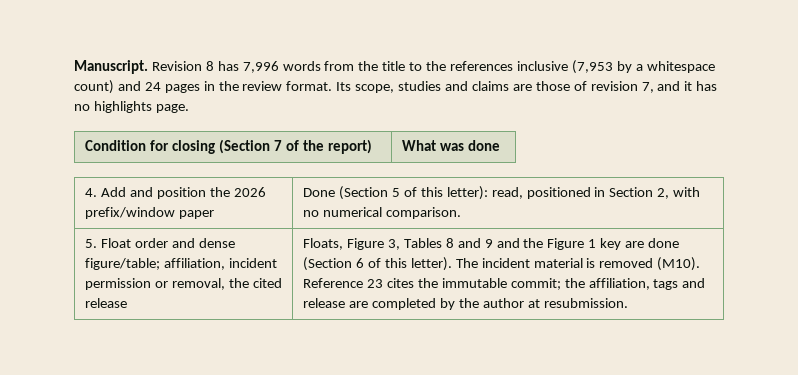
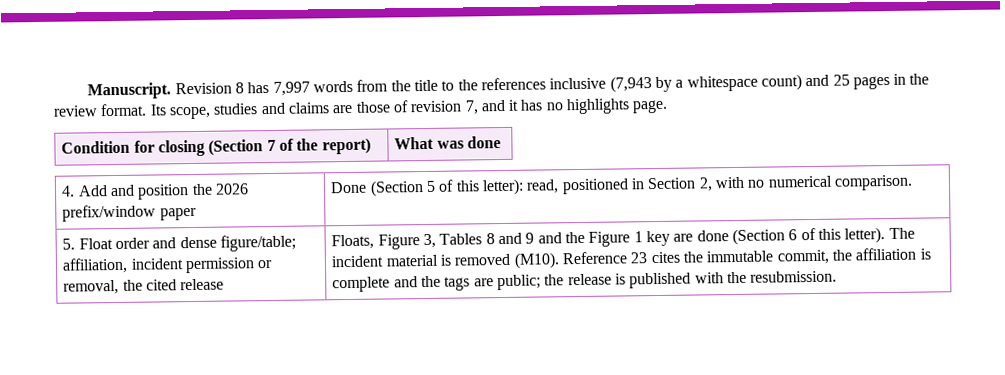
[242,61,279,73] 7,996 -> [272,81,310,96] 7,997
[571,60,613,74] (7,953 -> [609,76,652,93] (7,943
[144,82,161,91] 24 -> [832,74,850,86] 25
[510,278,706,290] [303,298,540,310] commit; the affiliation, tags and release are completed by the author at -> [776,247,931,265] [332,271,747,293] commit, the affiliation is complete and the tags are public; the release is published with the

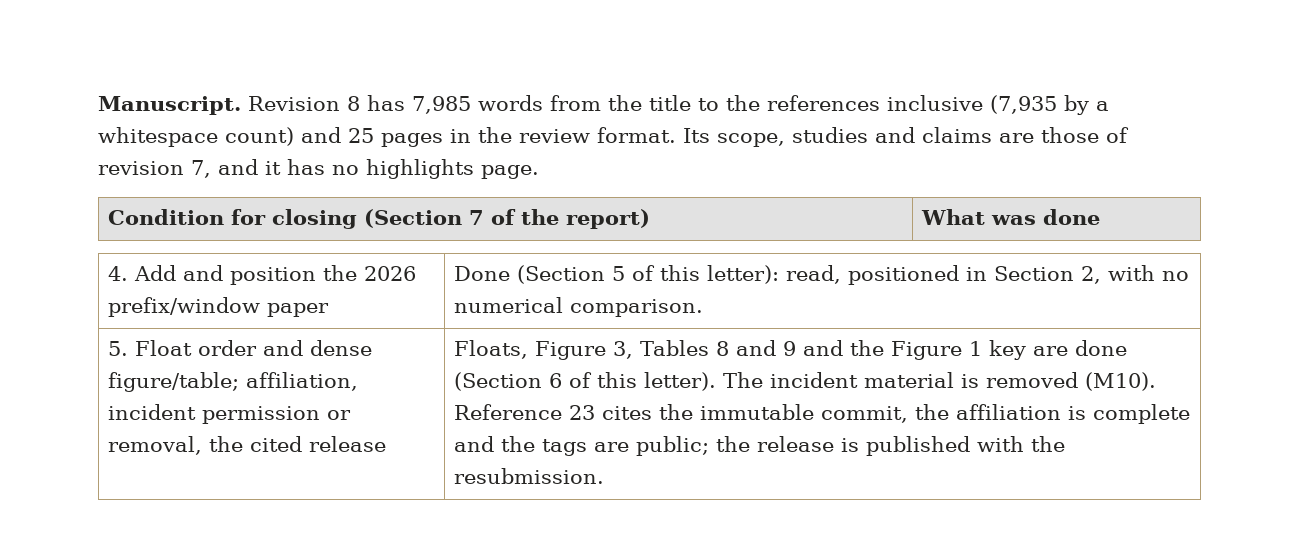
[272,81,310,96] 7,997 -> [412,96,471,114] 7,985
[609,76,652,93] (7,943 -> [990,95,1057,114] (7,935

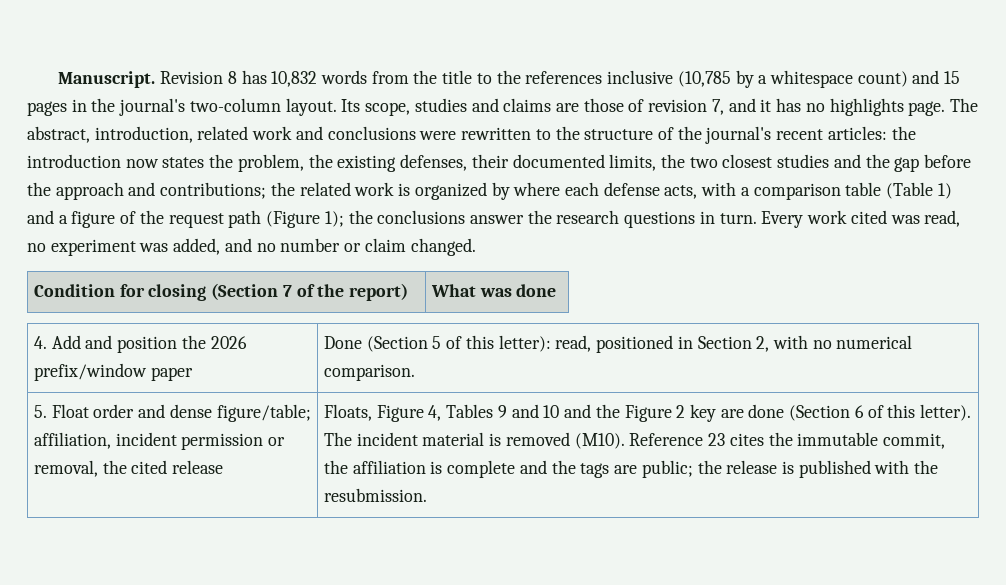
[412,96,471,114] 7,985 -> [271,71,318,87] 10,832
[990,95,1057,114] (7,935 -> [677,71,731,87] (10,785
[348,128,374,143] 25 -> [944,71,961,84] 15
[519,127,676,143] review format. -> [119,98,337,116] journal's two-column layout.
(539, 172) none -> [949,98,978,112] [27,126,916,144] [27,154,972,172] [27,182,952,200] [27,210,961,228] [27,238,476,256] The abstract, introduction, related work and conclusions were rewritten to the structure of the journal's recent articles: the introduction now states the problem, the existing defenses, their documented limits, the two closest studies and the gap before the approach and contributions; the related work is organized by where each defense acts, with a comparison table (Table 1) and a figure of the request path (Figure 1); the conclusions answer the research questions in turn. Every work cited was read, no experiment was added, and no number or claim changed.
[612,340,797,359] 3, Tables 8 and 9 -> [428,404,560,421] 4, Tables 9 and 10
[969,341,983,356] 1 -> [676,405,686,418] 2

